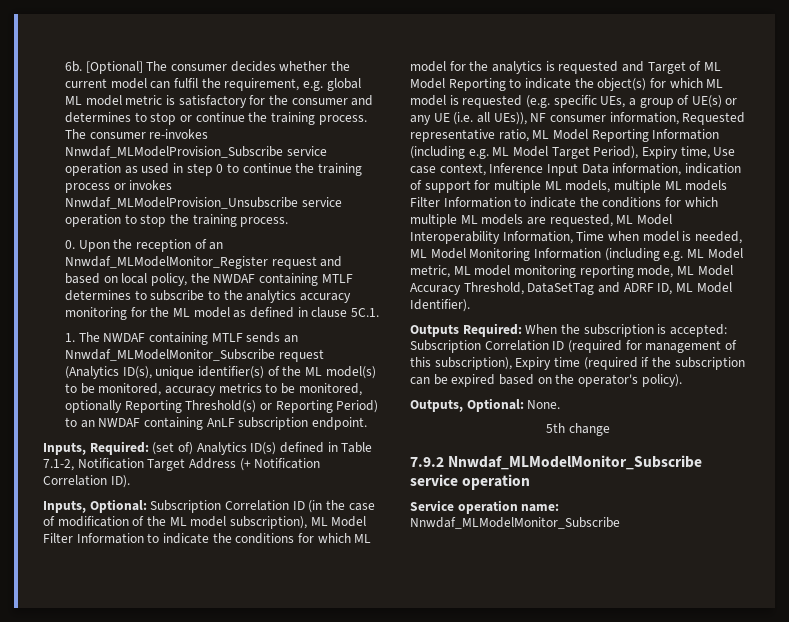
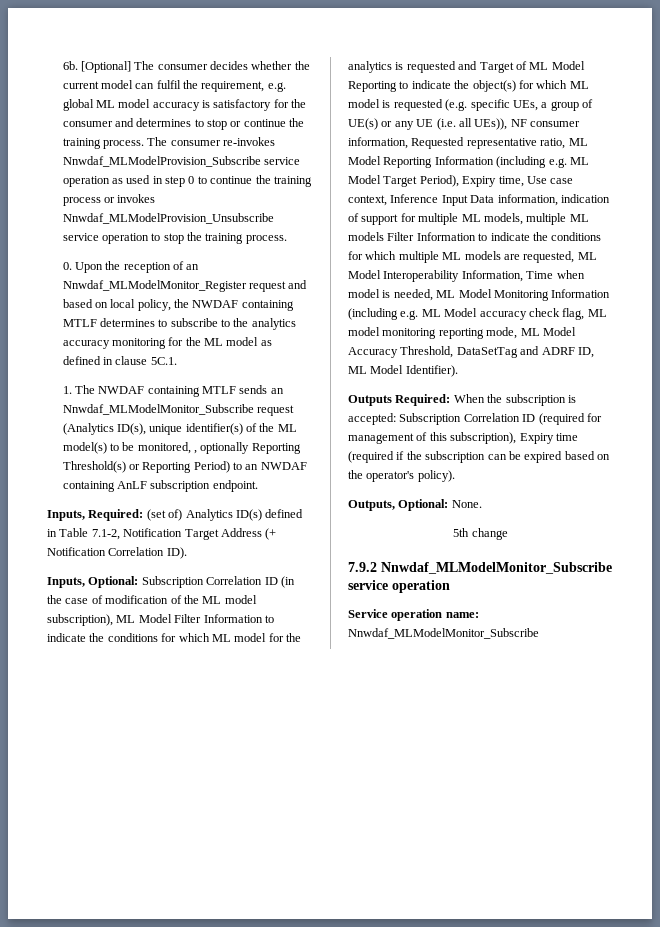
[125,95,163,105] metric -> [152,102,200,111] accuracy
[165,383,362,396] accuracy metrics to be monitored, -> [194,450,198,454] ,
[410,265,450,278] metric, -> [479,308,585,320] accuracy check flag,

